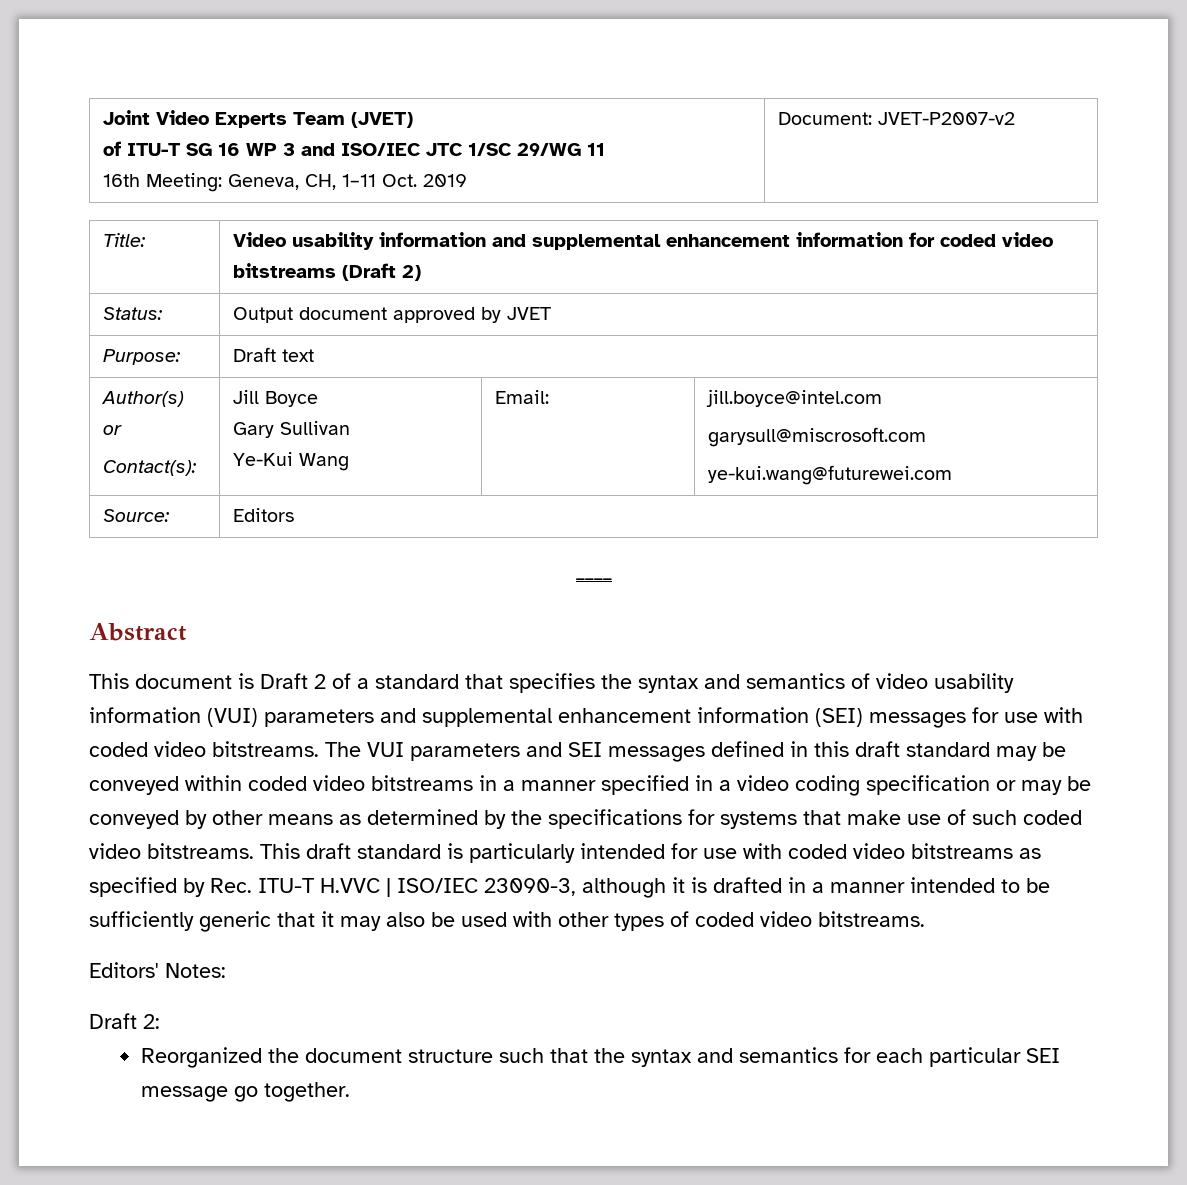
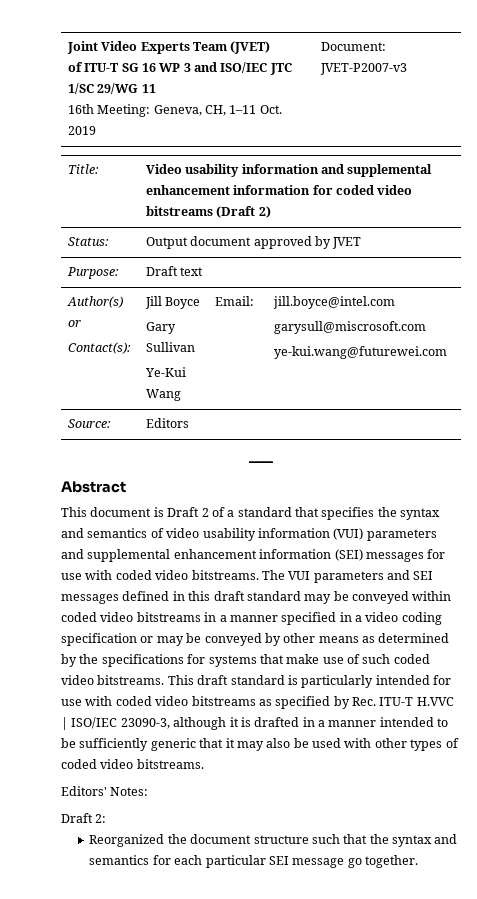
[877,112,1015,125] JVET-P2007-v2 -> [319,63,407,75] JVET-P2007-v3

